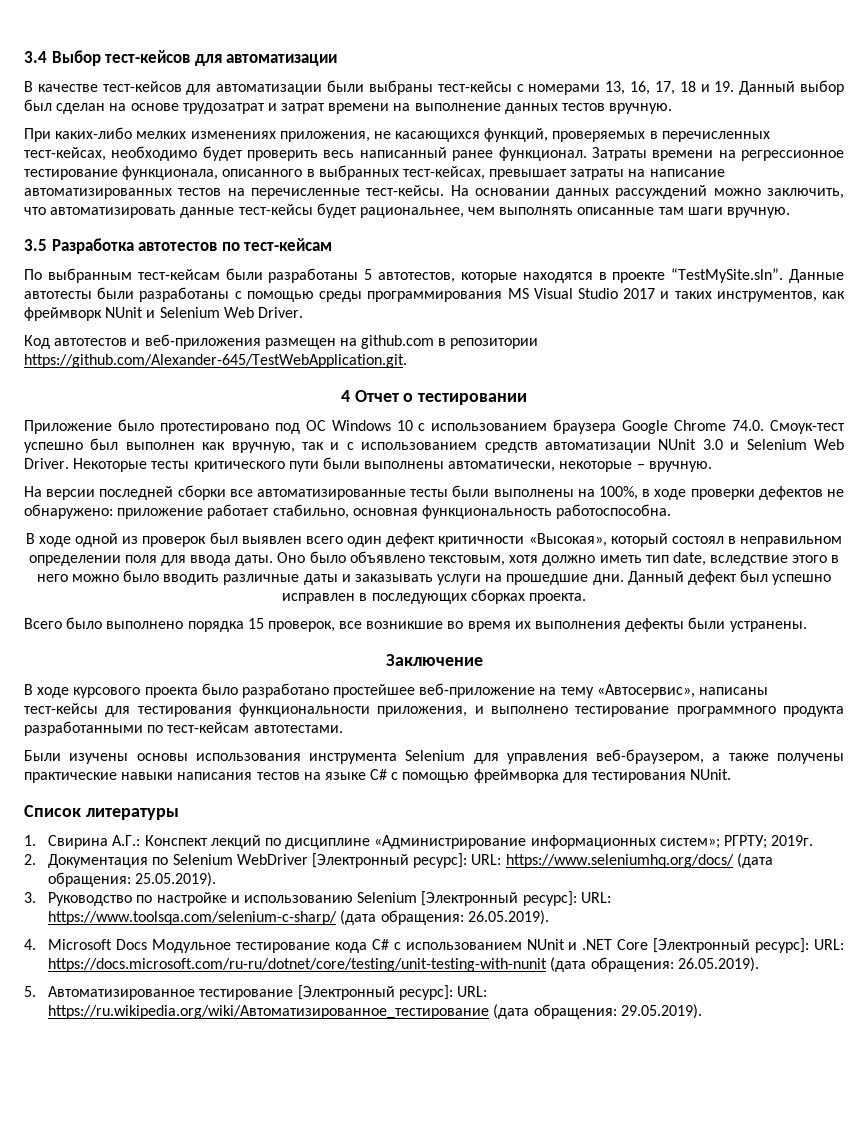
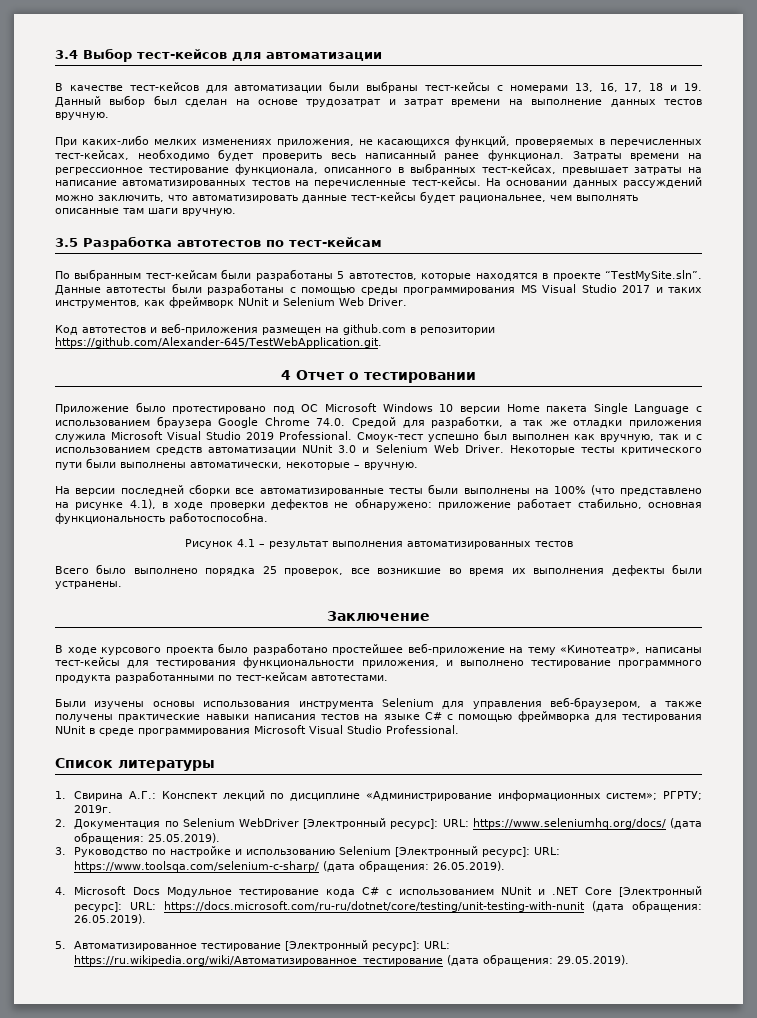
(326, 425) none -> [325,403,378,412] Microsoft
(413, 425) none -> [459,403,690,414] версии Home пакета Single Language
(765, 425) none -> [351,416,702,428] [55,431,352,442] Средой для разработки, а так же отладки приложения служила Microsoft Visual Studio 2019 Professional.
[599,486,638,500] 100%, -> [554,485,702,496] [55,499,156,510] 100% (что представлено на рисунке 4.1),
[25,532,843,547] [28,551,840,566] [36,570,832,585] [282,589,586,604] В ходе одной из проверок был выявлен всего один дефект критичности «Высокая», который состоял в неправильном определении поля для ввода даты. Оно было объявлено текстовым, хотя должно иметь тип date, вследствие этого в него можно было вводить различные даты и заказывать услуги на прошедшие дни. Данный дефект был успешно исправлен в последующих сборках проекта. -> [184,539,573,549] Рисунок 4.1 – результат выполнения автоматизированных тестов
[247,618,264,629] 15 -> [262,566,277,574] 25
[596,684,695,698] «Автосервис», -> [560,645,641,655] «Кинотеатр»,
[690,769,732,780] NUnit. -> [55,725,459,736] NUnit в среде программирования Microsoft Visual Studio Professional.

